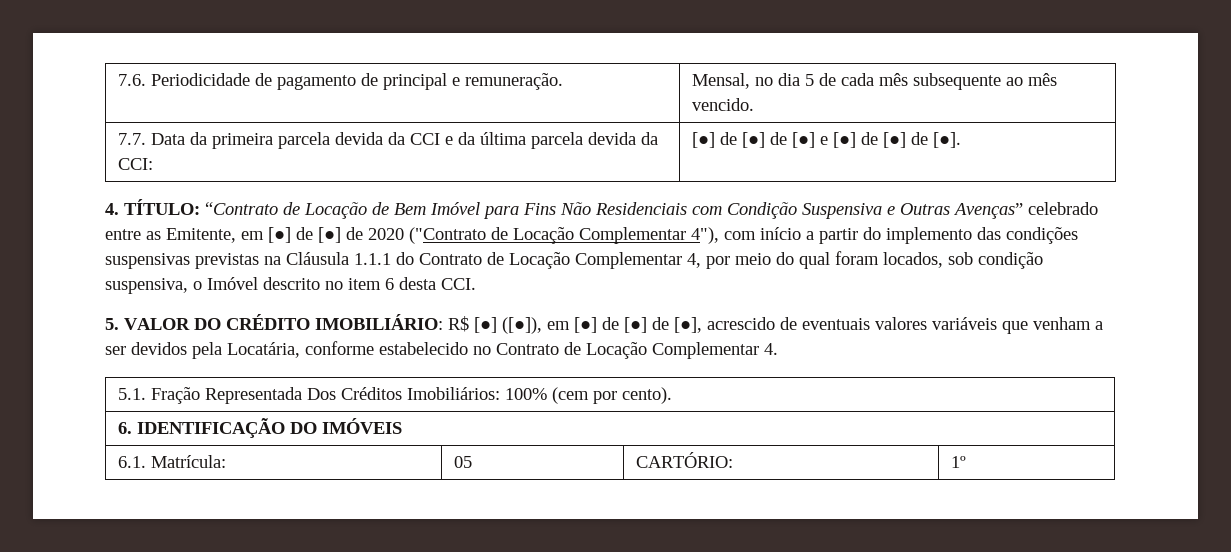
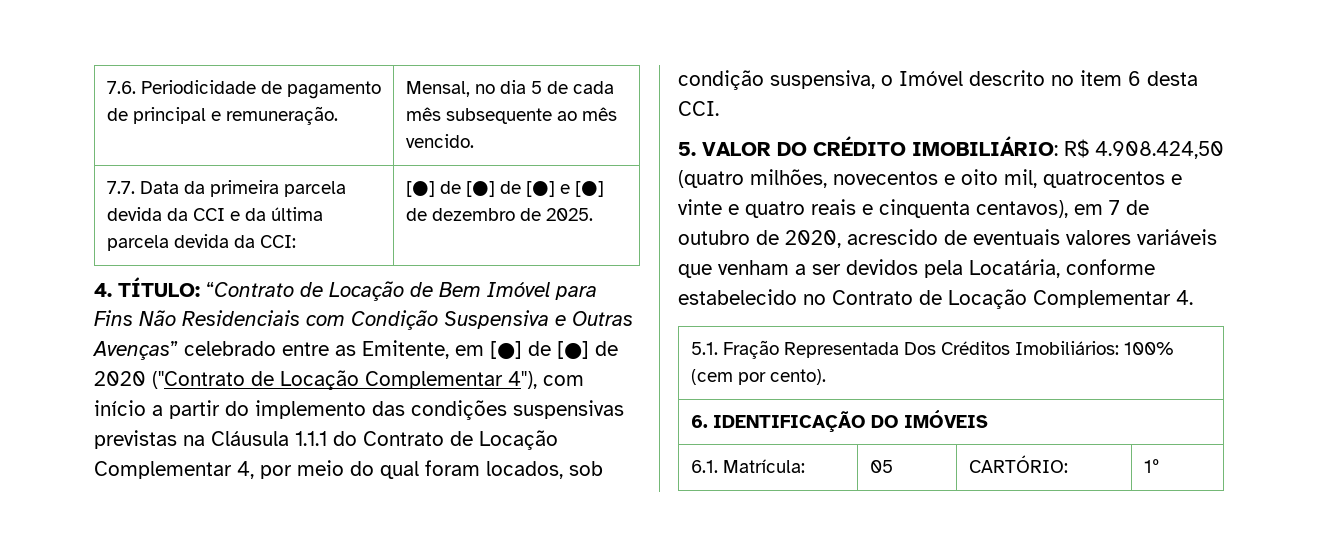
[882,132,961,148] [●] de [●]. -> [431,208,593,221] dezembro de 2025.
[474,317,702,334] [●] ([●]), em [●] de [●] de [●], -> [1095,141,1224,159] [678,169,1182,188] [678,199,1149,218] [678,230,841,248] 4.908.424,50 (quatro milhões, novecentos e oito mil, quatrocentos e vinte e quatro reais e cinquenta centavos), em 7 de outubro de 2020,

